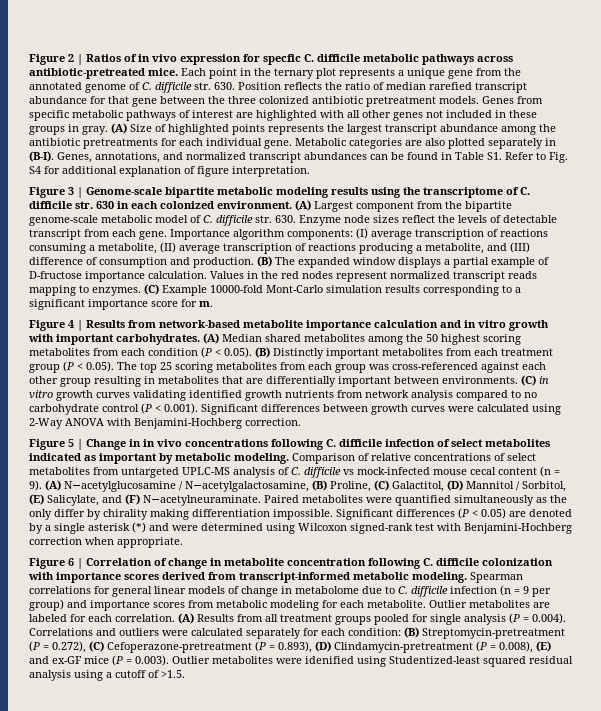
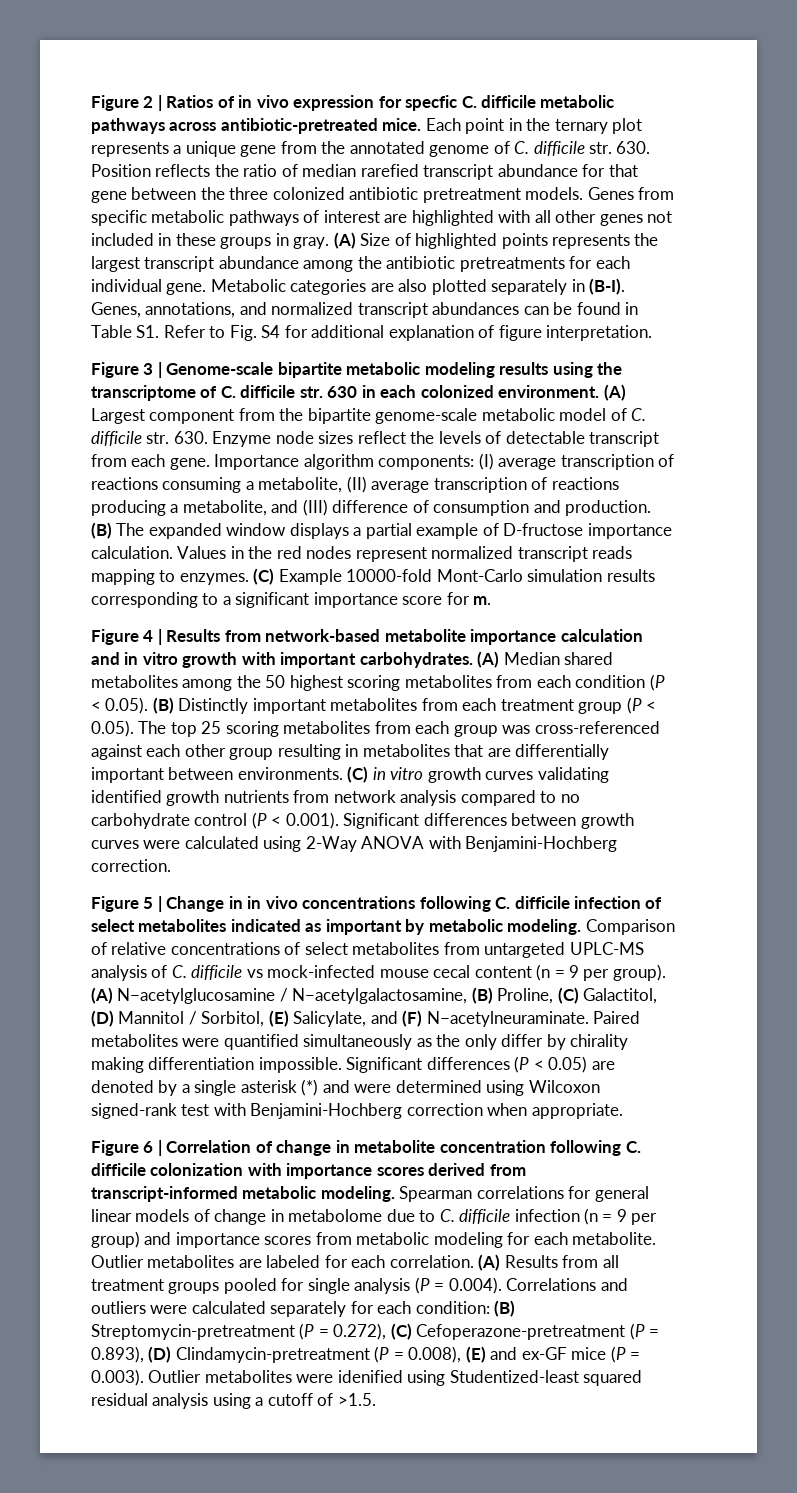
[29,480,42,491] 9). -> [569,964,666,981] 9 per group).

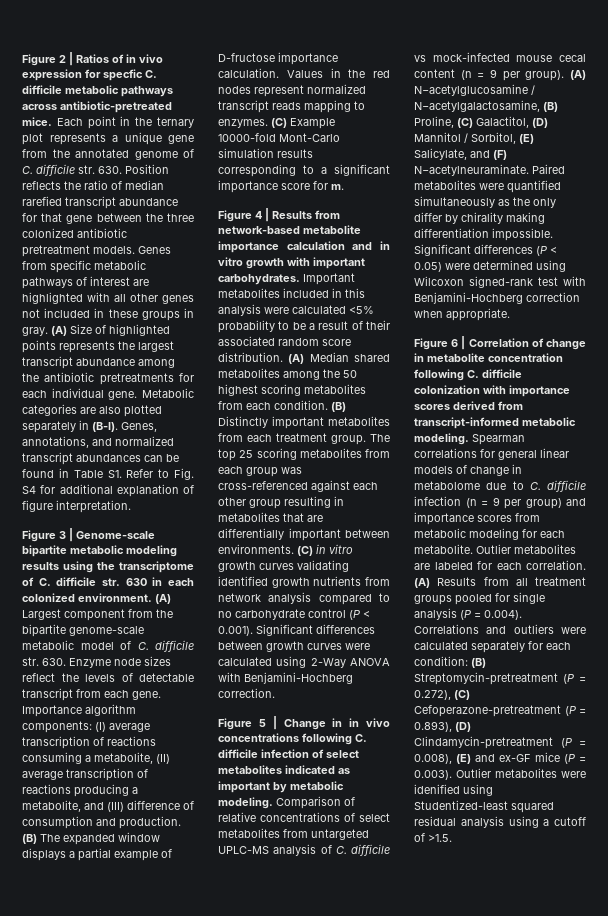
(473, 660) none -> [303,273,355,285] [218,288,365,298] [218,304,374,316] [218,320,390,333] [218,336,351,346] [218,352,283,362] Important metabolites included in this analysis were calculated <5% probability to be a result of their associated random score distribution.
[575,674,665,691] [91,697,149,714] condition (P < 0.05). -> [274,400,328,410] condition.
[578,697,657,714] [91,720,134,737] group (P < 0.05). -> [331,435,366,445] group.
[591,1061,615,1070] [91,1079,350,1096] are denoted by a single asterisk (*) and -> (442, 267) none

